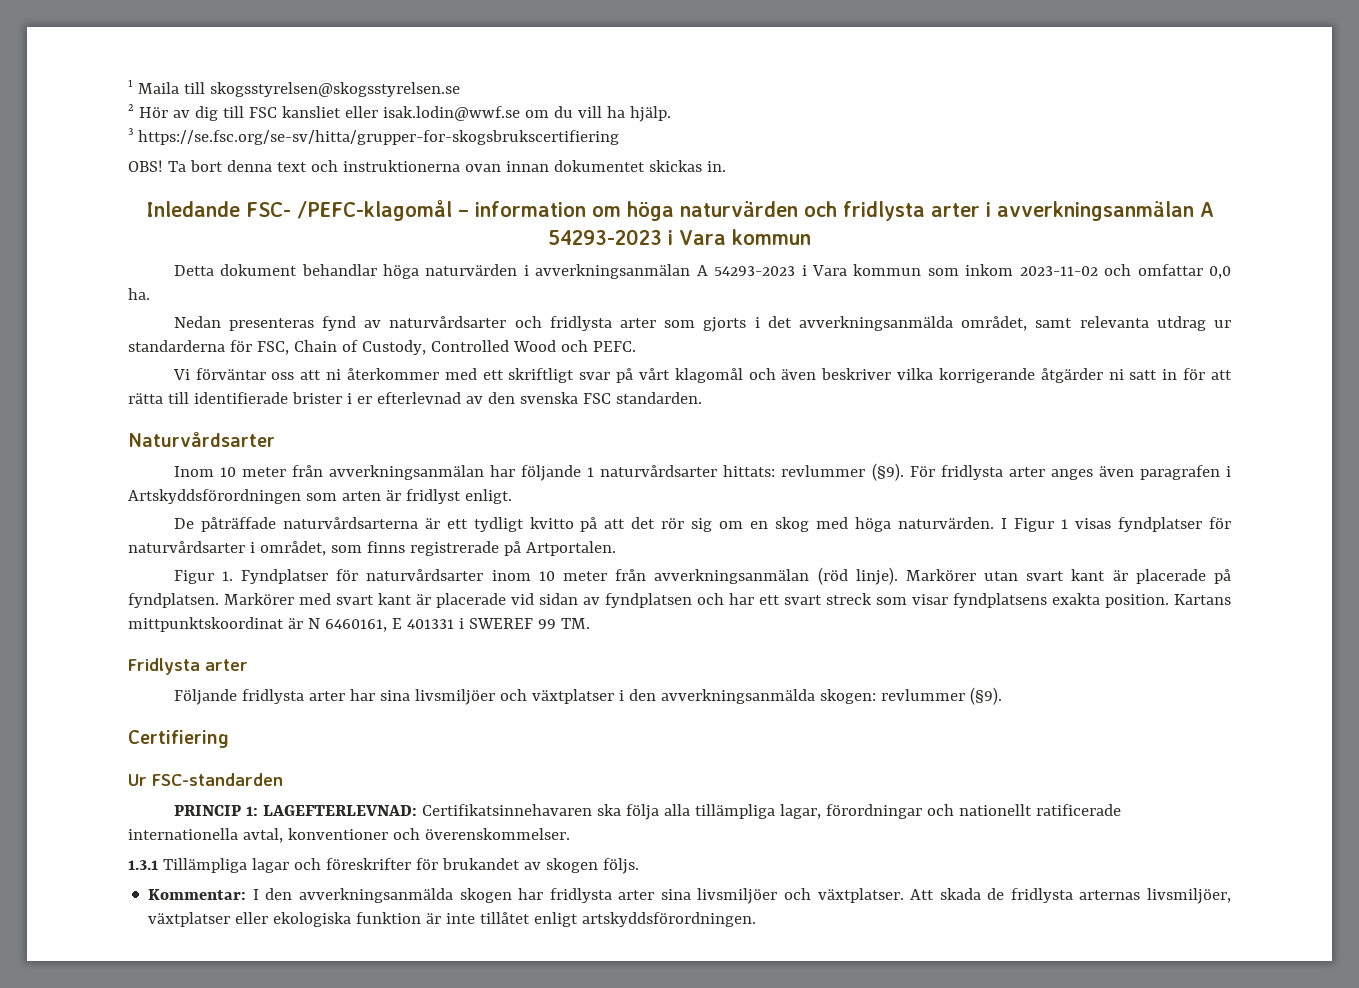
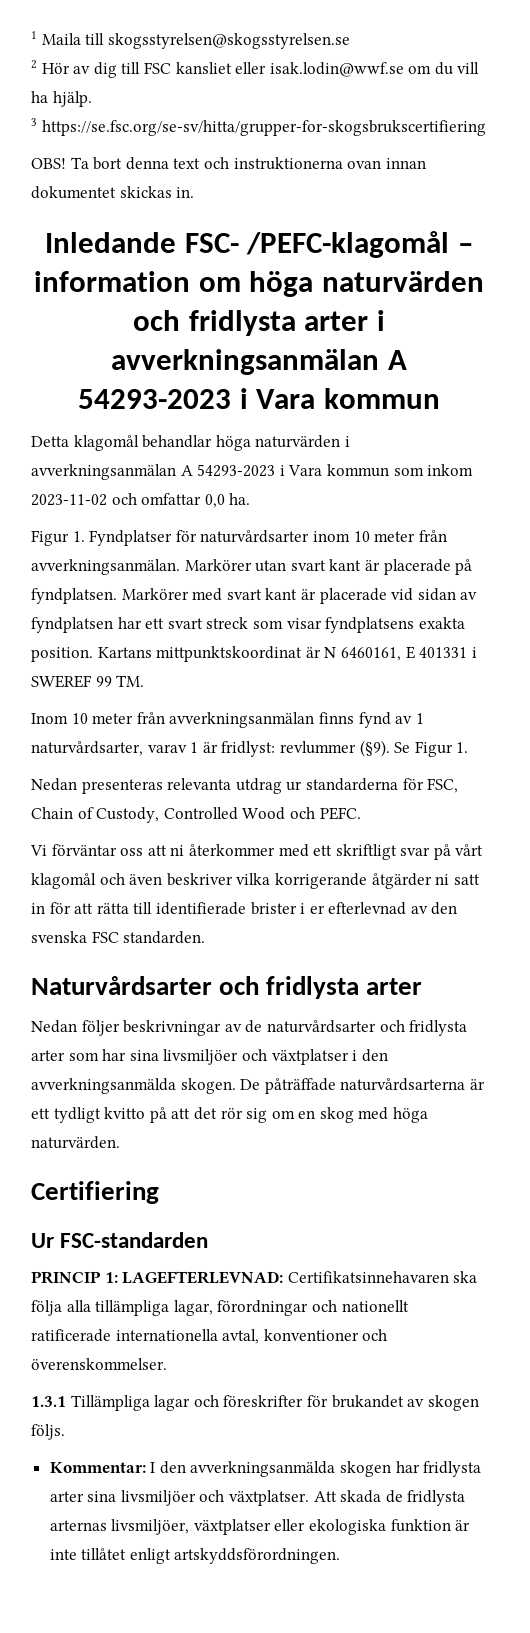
[220,264,298,276] dokument -> [73,435,139,451] klagomål
[173,316,1073,332] Nedan presenteras fynd av naturvårdsarter och fridlysta arter som gjorts i det avverkningsanmälda området, samt -> [31,530,447,546] [31,559,473,575] [31,588,478,604] [31,617,465,633] [31,646,477,662] [31,675,145,688] [31,712,424,728] [31,740,469,757] [31,778,163,794] Figur 1. Fyndplatser för naturvårdsarter inom 10 meter från avverkningsanmälan. Markörer utan svart kant är placerade på fyndplatsen. Markörer med svart kant är placerade vid sidan av fyndplatsen har ett svart streck som visar fyndplatsens exakta position. Kartans mittpunktskoordinat är N 6460161, E 401331 i SWEREF 99 TM. // Inom 10 meter från avverkningsanmälan finns fynd av 1 naturvårdsarter, varav 1 är fridlyst: revlummer (§9). Se Figur 1. // Nedan presenteras
[173,463,1231,481] [128,489,512,504] // Inom 10 meter från avverkningsanmälan har följande 1 naturvårdsarter hittats: revlummer (§9). För fridlysta arter anges även paragrafen i Artskyddsförordningen som arten är fridlyst enligt. // -> [219,976,423,999] [31,1020,468,1036] [31,1049,388,1065] [31,1078,236,1094] och fridlysta arter // Nedan följer beskrivningar av de naturvårdsarter och fridlysta arter som har sina livsmiljöer och växtplatser i den avverkningsanmälda skogen.
[1001,517,1231,532] [128,541,616,556] [173,567,1231,585] [128,593,1231,608] [128,617,590,632] [128,658,248,675] [173,687,1002,705] I Figur 1 visas fyndplatser för naturvårdsarter i området, som finns registrerade på Artportalen. // Figur 1. Fyndplatser för naturvårdsarter inom 10 meter från avverkningsanmälan (röd linje). Markörer utan svart kant är placerade på fyndplatsen. Markörer med svart kant är placerade vid sidan av fyndplatsen och har ett svart streck som visar fyndplatsens exakta position. Kartans mittpunktskoordinat är N 6460161, E 401331 i SWEREF 99 TM. // Fridlysta arter // Följande fridlysta arter har sina livsmiljöer och växtplatser i den avverkningsanmälda skogen: revlummer (§9). -> (120, 1142) none

